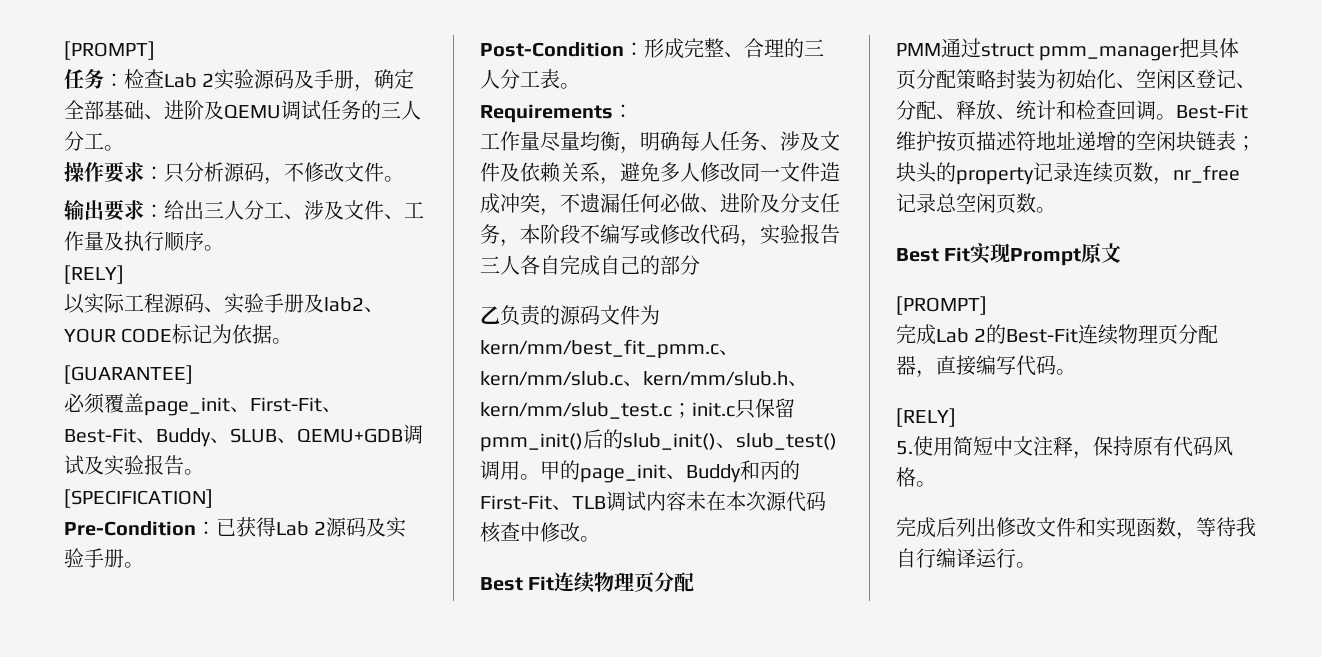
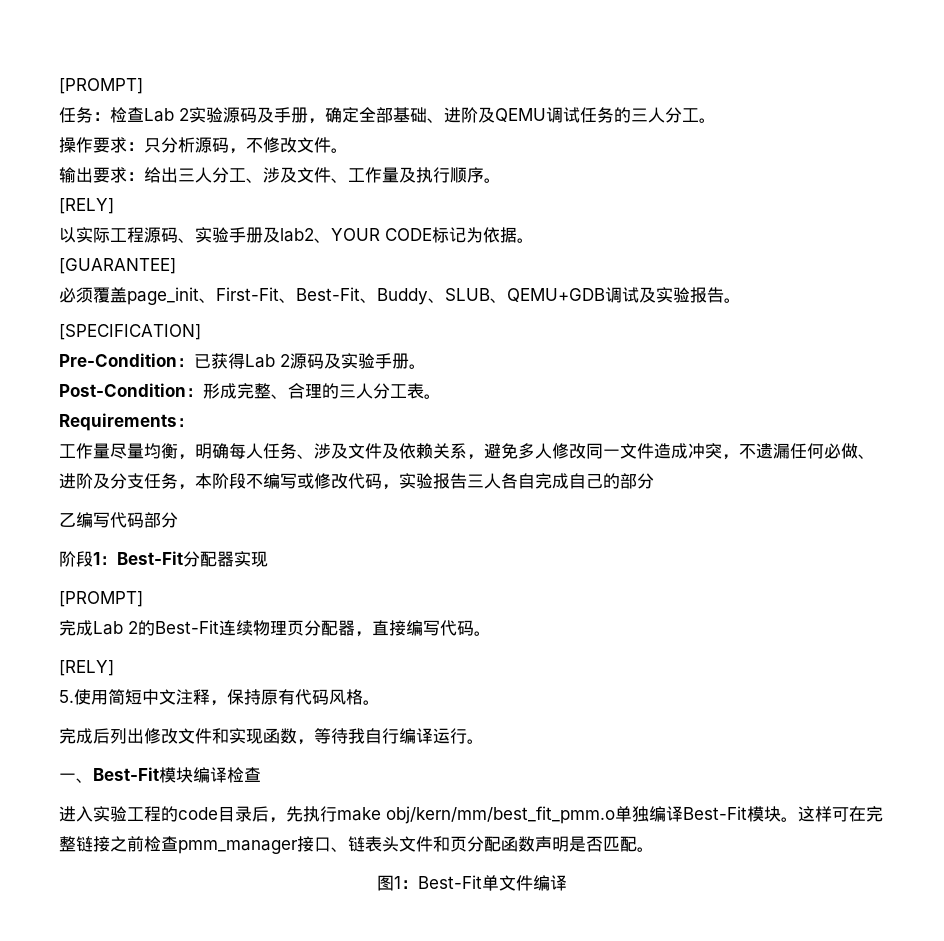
[500,305,660,326] [480,339,739,359] [480,371,808,386] [480,398,795,419] [480,429,837,452] [480,460,800,483] [480,491,826,512] [480,522,600,543] [480,572,695,593] [896,38,1240,61] [896,69,1256,89] [896,100,1248,120] [896,131,1256,152] [896,162,1240,185] [896,193,1056,213] [896,243,1122,266] 负责的源码文件为kern/mm/best_fit_pmm.c、kern/mm/slub.c、kern/mm/slub.h、kern/mm/slub_test.c；init.c只保留pmm_init()后的slub_init()、slub_test()调用。甲的page_init、Buddy和丙的First-Fit、TLB调试内容未在本次源代码核查中修改。 // Best Fit连续物理页分配 // PMM通过struct pmm_manager把具体页分配策略封装为初始化、空闲区登记、分配、释放、统计和检查回调。Best-Fit维护按页描述符地址递增的空闲块链表；块头的property记录连续页数，nr_free记录总空闲页数。 // Best Fit实现Prompt原文 -> [76,512,178,528] [59,551,268,567] 编写代码部分 // 阶段1：Best-Fit分配器实现
(1036, 565) none -> [59,767,261,783] [59,806,883,824] [59,836,654,854] [377,875,567,891] // 一、Best-Fit模块编译检查 // 进入实验工程的code目录后，先执行make obj/kern/mm/best_fit_pmm.o单独编译Best-Fit模块。这样可在完整链接之前检查pmm_manager接口、链表头文件和页分配函数声明是否匹配。 // 图1：Best-Fit单文件编译

